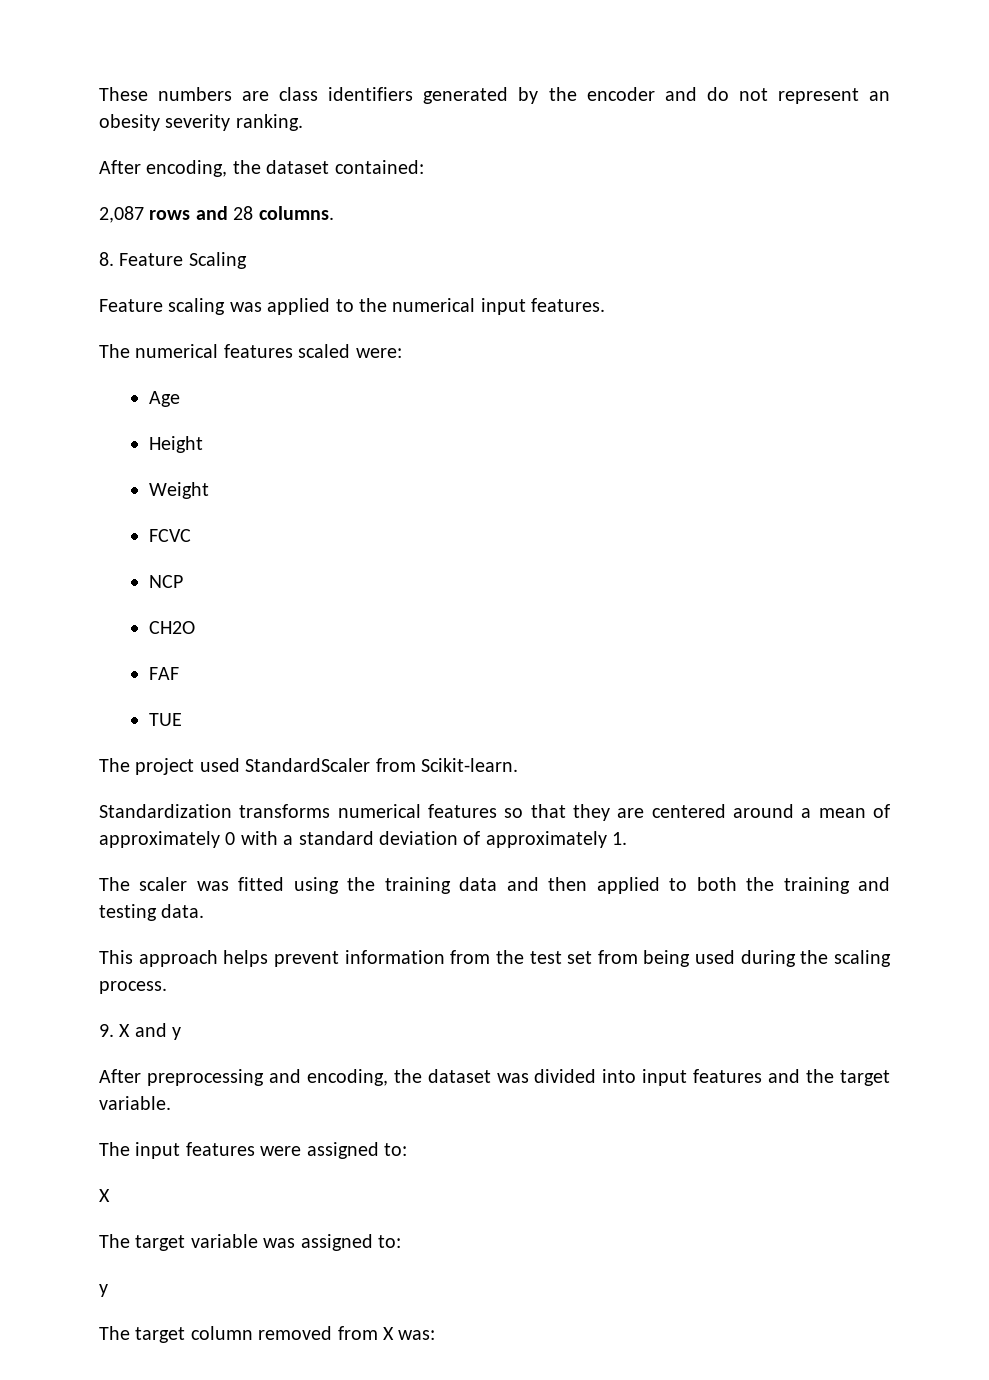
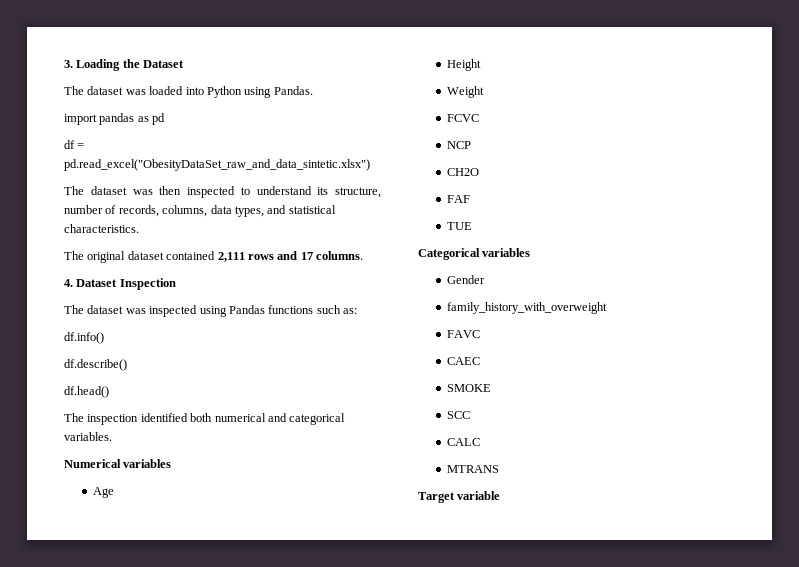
[99,87,891,104] [99,114,303,131] [99,160,424,177] [99,206,144,223] These numbers are class identifiers generated by the encoder and do not represent an obesity severity ranking. // After encoding, the dataset contained: // 2,087 -> [64,59,185,71] [64,86,313,98] [64,113,166,125] [64,140,85,149] [64,159,370,171] [64,186,381,198] [64,205,336,217] [64,224,139,233] [64,251,245,263] 3. Loading the Dataset // The dataset was loaded into Python using Pandas. // import pandas as pd // df = pd.read_excel("ObesityDataSet_raw_and_data_sintetic.xlsx") // The dataset was then inspected to understand its structure, number of records, columns, data types, and statistical characteristics. // The original dataset contained 2,111
[233,206,254,220] 28 -> [300,252,313,260] 17
[99,252,247,269] [99,298,606,315] [99,344,402,358] 8. Feature Scaling // Feature scaling was applied to the numerical input features. // The numerical features scaled were: -> [64,278,176,290] [64,305,357,317] [64,332,104,344] [64,359,127,371] [64,386,109,398] [64,413,346,425] [64,432,112,441] [64,459,172,468] 4. Dataset Inspection // The dataset was inspected using Pandas functions such as: // df.info() // df.describe() // df.head() // The inspection identified both numerical and categorical variables. // Numerical variables
[99,758,518,775] [99,804,891,821] [99,831,628,848] [99,877,890,894] [99,904,205,921] [99,950,891,967] [99,981,167,994] [99,1023,182,1040] [99,1069,890,1086] [99,1096,171,1110] [99,1142,407,1159] [99,1189,110,1202] [99,1234,401,1251] [99,1284,108,1297] [99,1326,436,1343] The project used StandardScaler from Scikit-learn. // Standardization transforms numerical features so that they are centered around a mean of approximately 0 with a standard deviation of approximately 1. // The scaler was fitted using the training data and then applied to both the training and testing data. // This approach helps prevent information from the test set from being used during the scaling process. // 9. X and y // After preprocessing and encoding, the dataset was divided into input features and the target variable. // The input features were assigned to: // X // The target variable was assigned to: // y // The target column removed from X was: -> [418,248,531,260] [447,275,486,284] [447,302,608,314] [447,330,481,338] [447,357,481,365] [447,384,492,392] [447,411,471,419] [447,438,481,446] [447,465,500,473] [418,491,501,503] Categorical variables // Gender // family_history_with_overweight // FAVC // CAEC // SMOKE // SCC // CALC // MTRANS // Target variable

